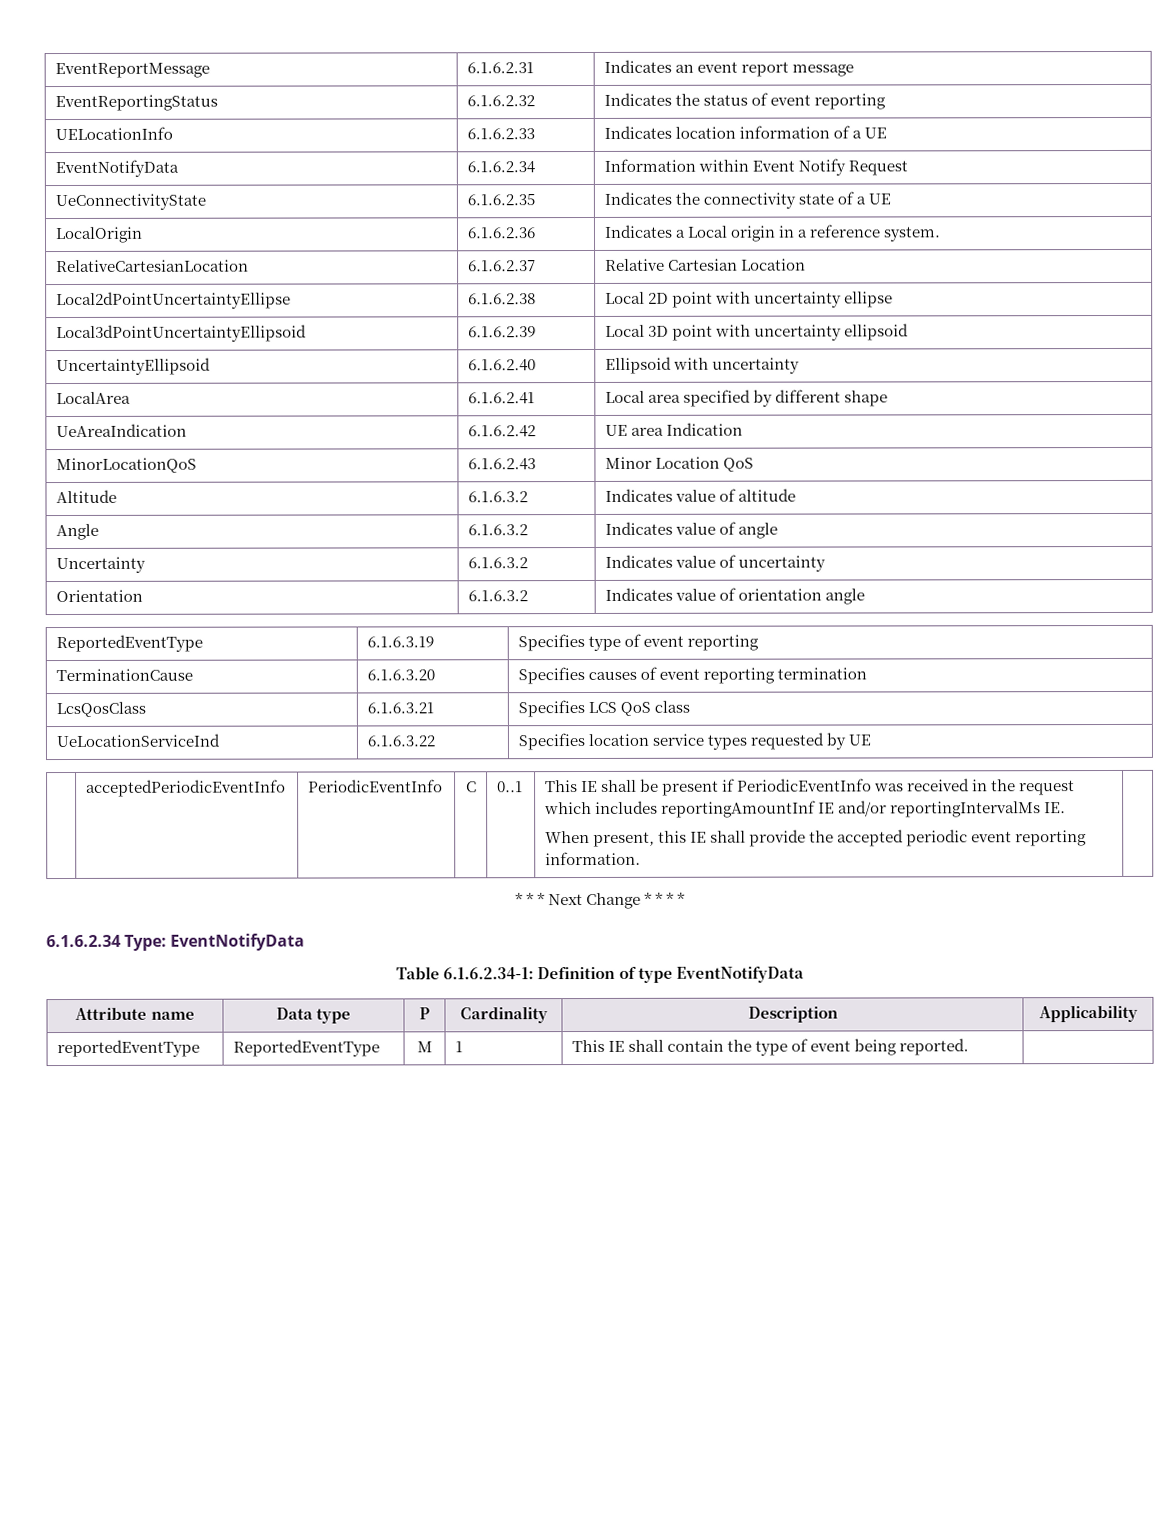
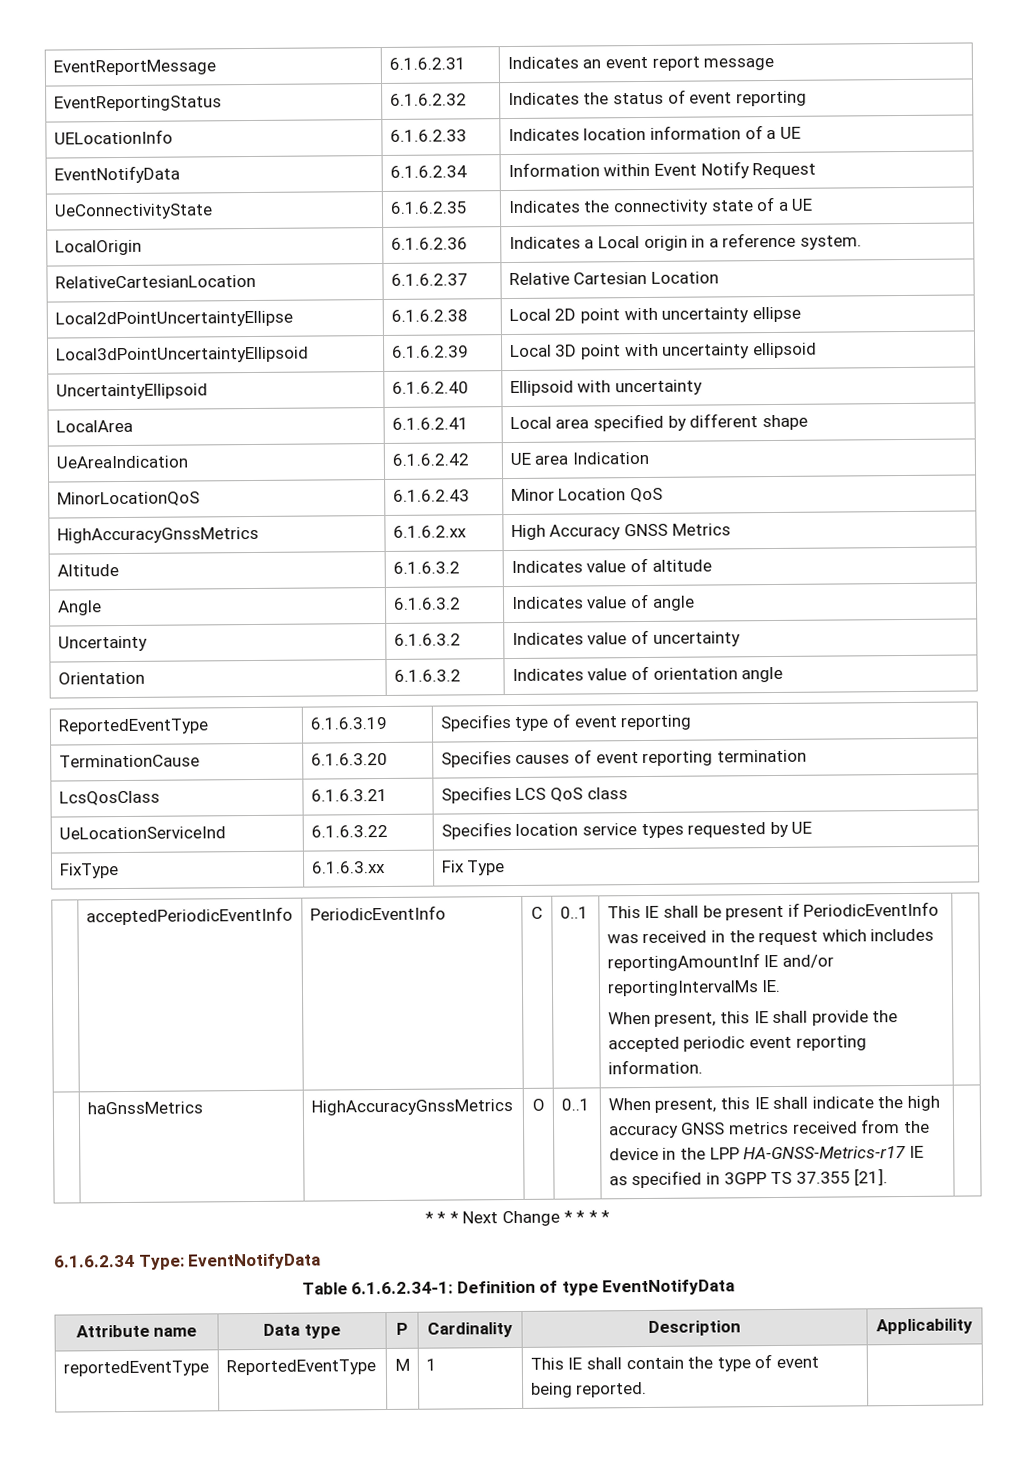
(755, 464) none -> [56,526,259,544] [392,525,467,538] [510,523,731,541] // HighAccuracyGnssMetrics | 6.1.6.2.xx | High Accuracy GNSS Metrics
(872, 740) none -> [59,863,119,879] [310,860,386,874] [440,860,506,876] // FixType | 6.1.6.3.xx | Fix Type
(641, 858) none -> [86,1101,203,1115] [310,1099,513,1116] [531,1098,545,1111] [560,1098,590,1111] [607,1095,940,1113] [608,1119,930,1139] [608,1145,924,1161] [608,1168,889,1189] // | haGnssMetrics | HighAccuracyGnssMetrics | O | 0..1 | When present, this IE shall indicate the high accuracy GNSS metrics received from the device in the LPP HA-GNSS-Metrics-r17 IE as specified in 3GPP TS 37.355 [21]. |

